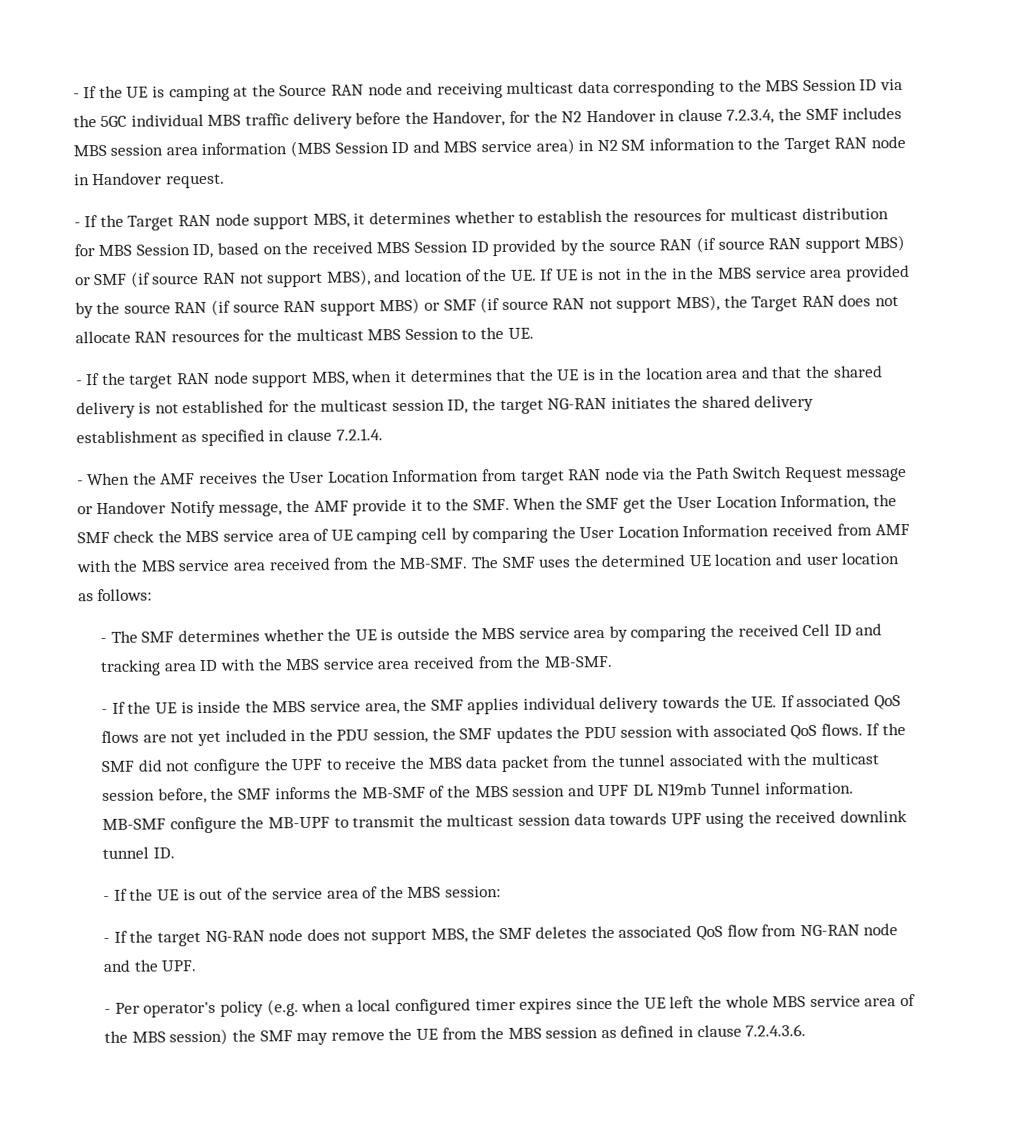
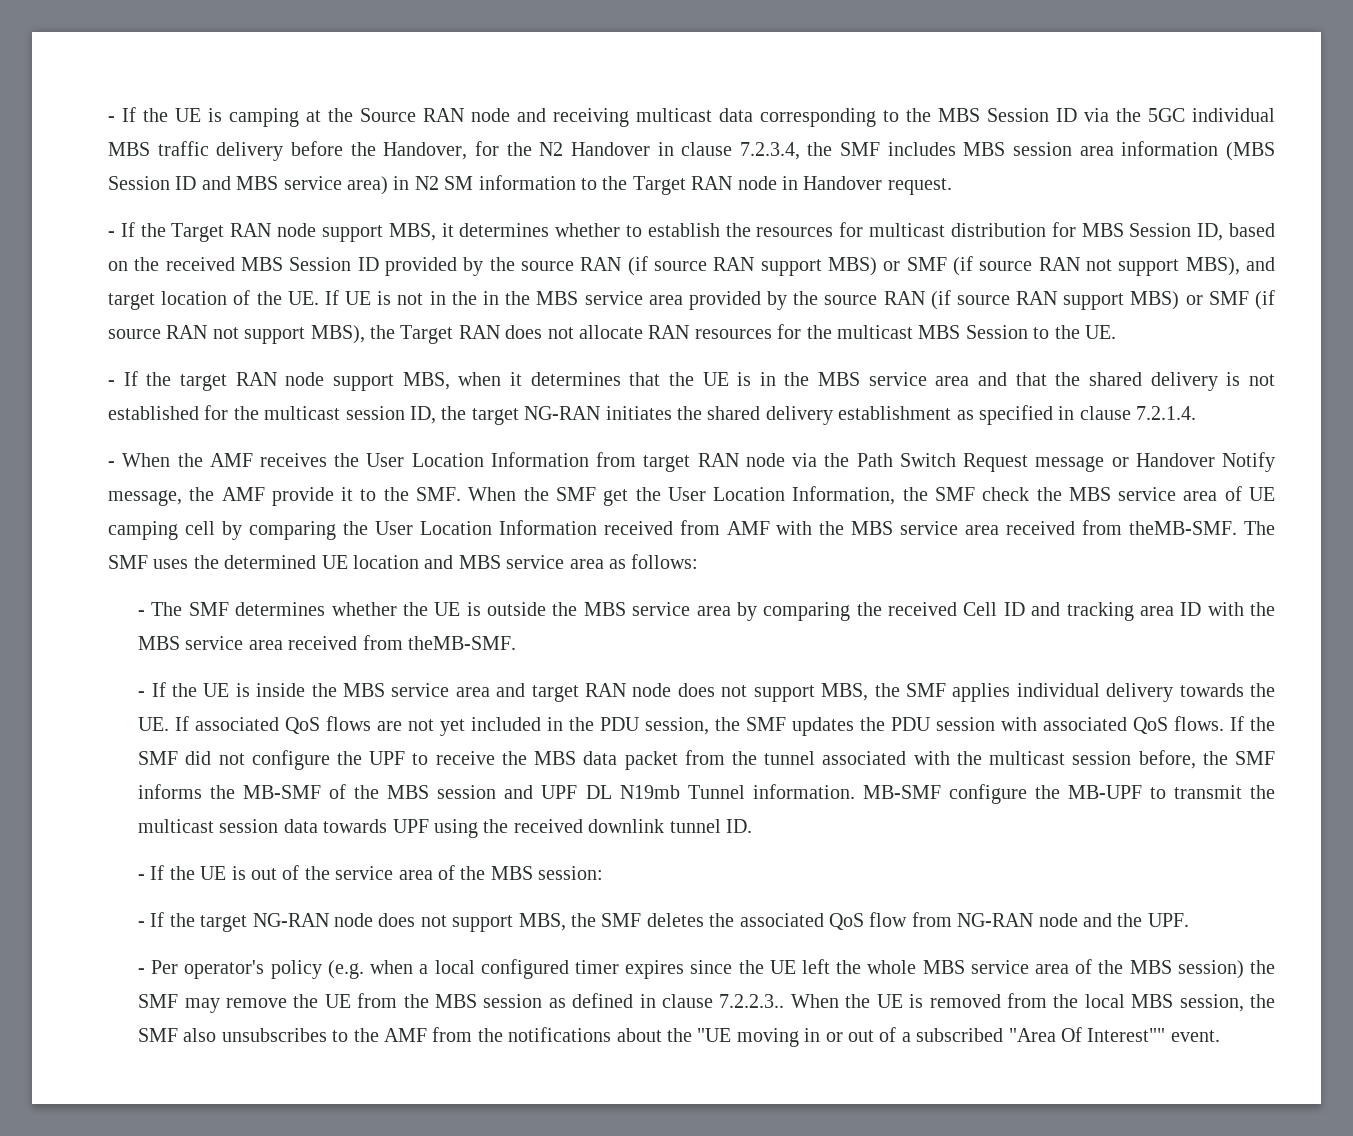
(402, 276) none -> [108,293,156,310] target
[645,367,704,380] location -> [818,372,927,386] MBS service
[371,557,469,570] the MB-SMF. -> [1129,521,1238,535] theMB-SMF.
[805,552,900,566] user location -> [458,555,604,569] MBS service area
[516,655,612,668] the MB-SMF. -> [408,636,517,650] theMB-SMF.
[364,703,400,715] area, -> [455,683,869,702] area and target RAN node does not support MBS,
[745,1024,807,1037] 7.2.4.3.6. -> [719,993,1275,1012] [138,1027,1220,1047] 7.2.2.3.. When the UE is removed from the local MBS session, the SMF also unsubscribes to the AMF from the notifications about the "UE moving in or out of a subscribed "Area Of Interest"" event.

